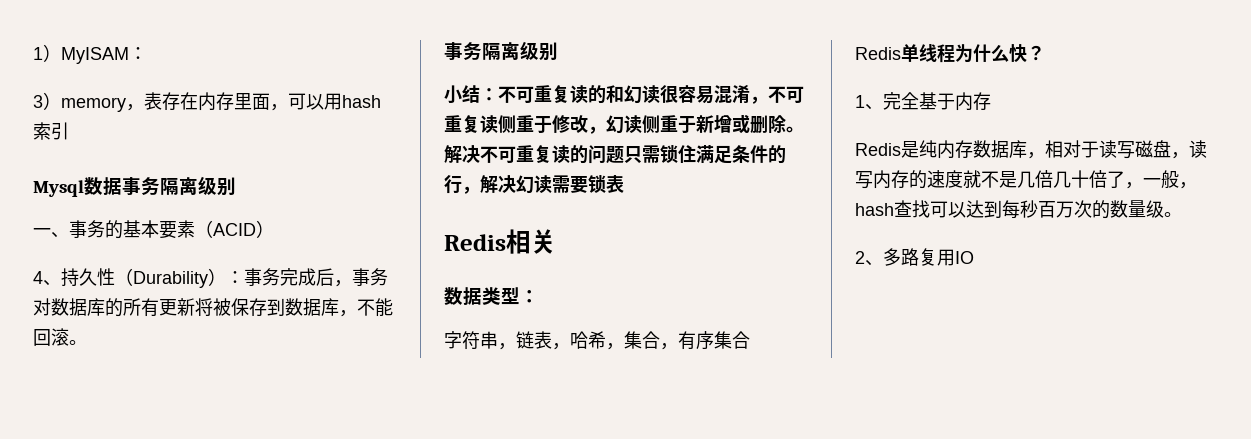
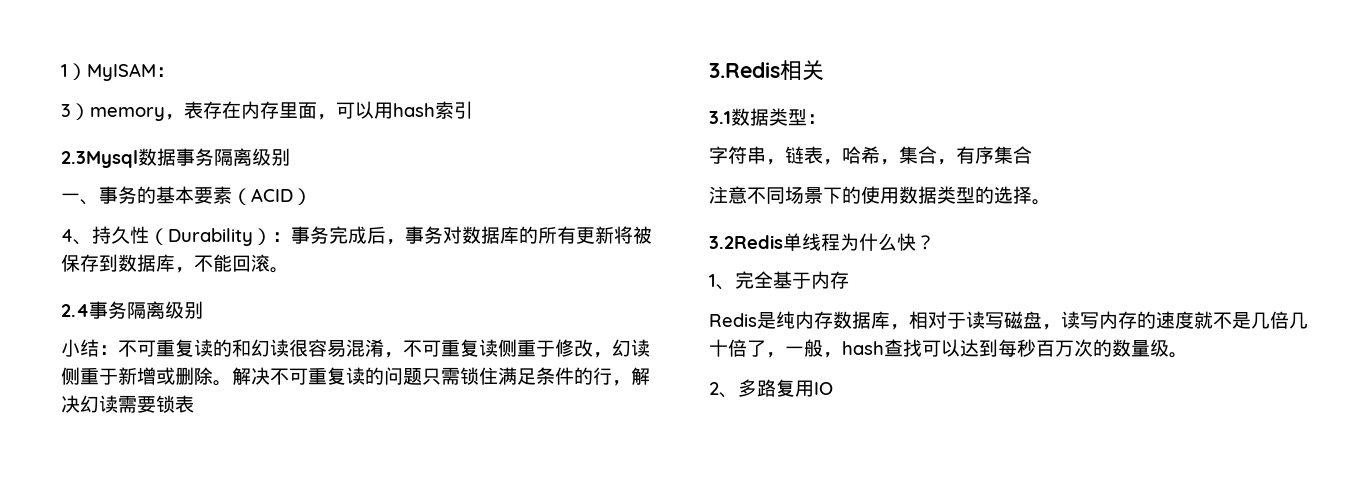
[33,180,84,197] Mysql -> [61,150,138,168] 2.3Mysql
(87, 342) none -> [61,304,89,317] 2.4
[444,234,506,251] Redis -> [709,62,780,78] 3.Redis
(556, 241) none -> [709,111,731,124] 3.1
[855,47,901,60] Redis -> [709,186,1051,205] [709,235,783,249] 注意不同场景下的使用数据类型的选择。 // 3.2Redis

